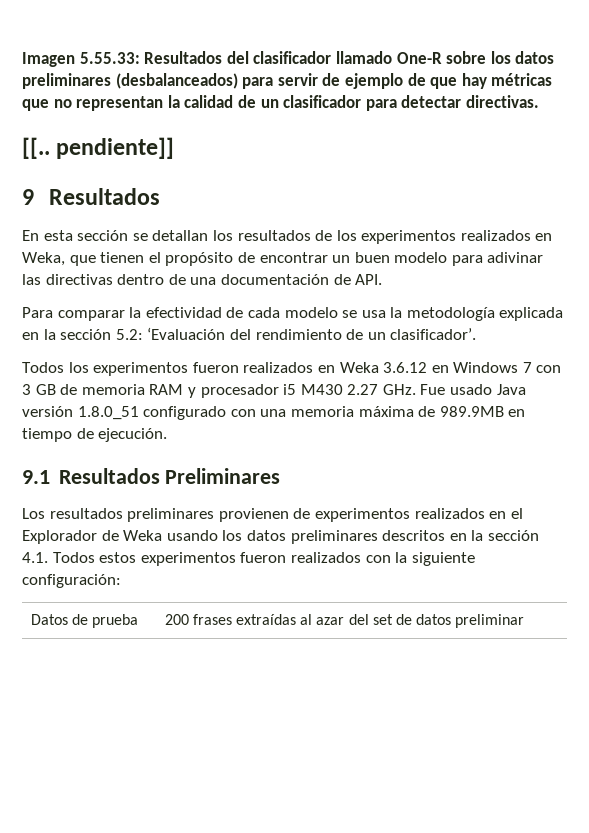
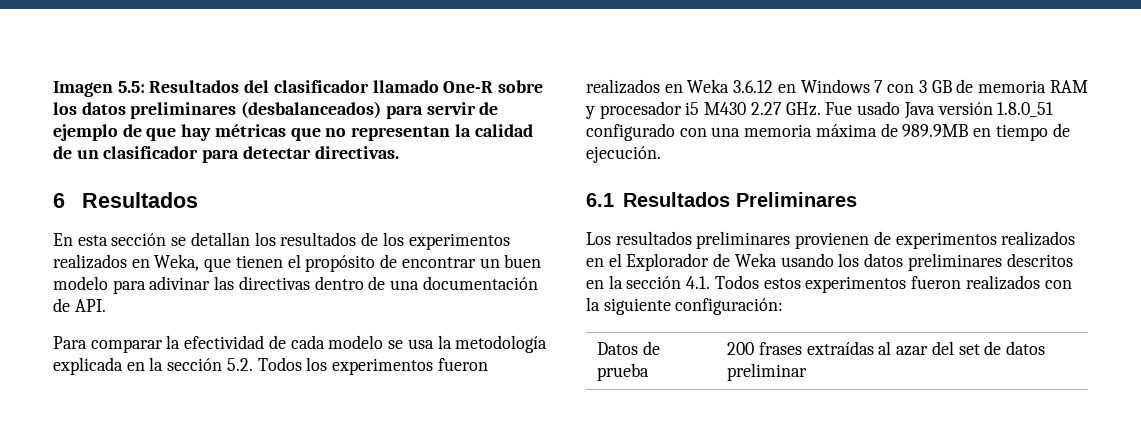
[79,52,140,64] 5.55.33: -> [117,81,145,93] 5.5:
[22,137,175,159] [22,189,34,205] [[.. pendiente]] // 9 -> [53,193,65,208] 6
[115,327,477,340] 5.2: ‘Evaluación del rendimiento de un clasificador’. // -> [226,358,253,371] 5.2.
[22,470,50,484] 9.1 -> [586,193,614,207] 6.1

